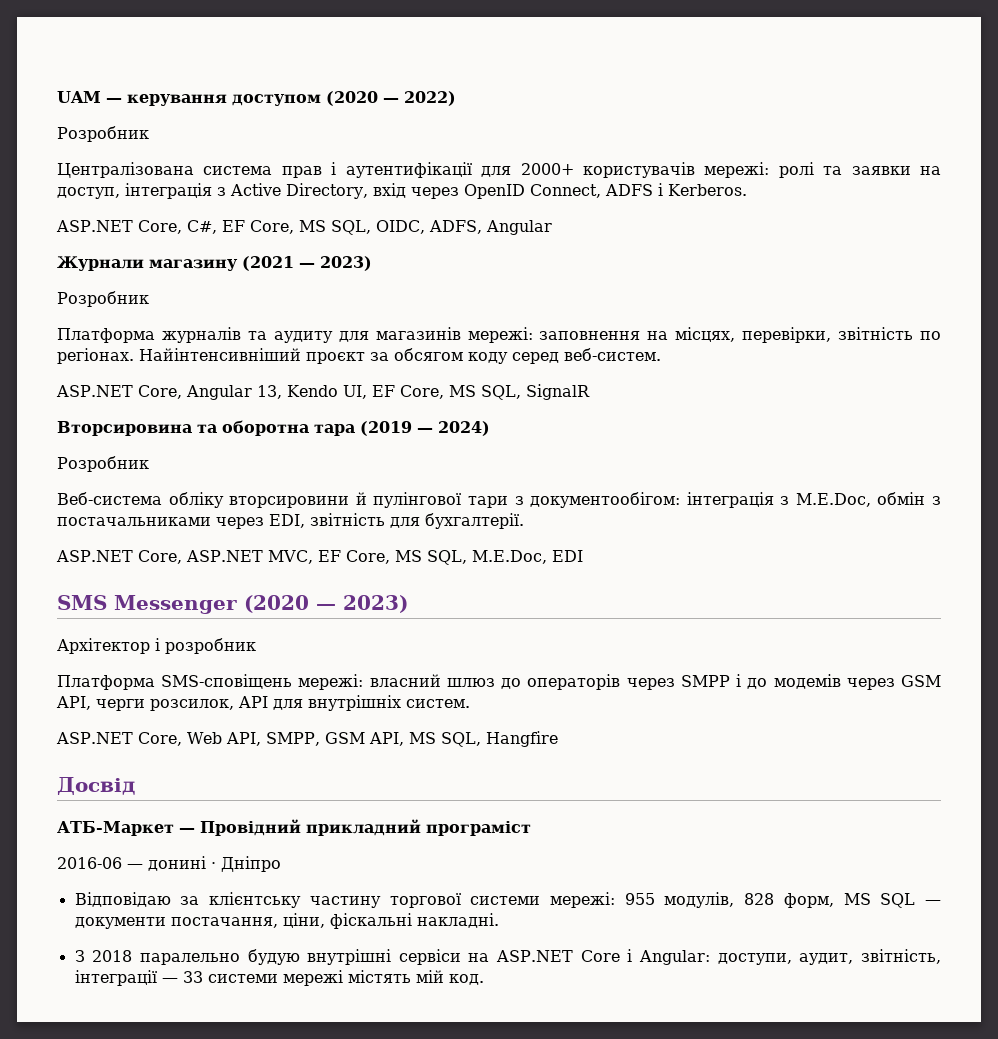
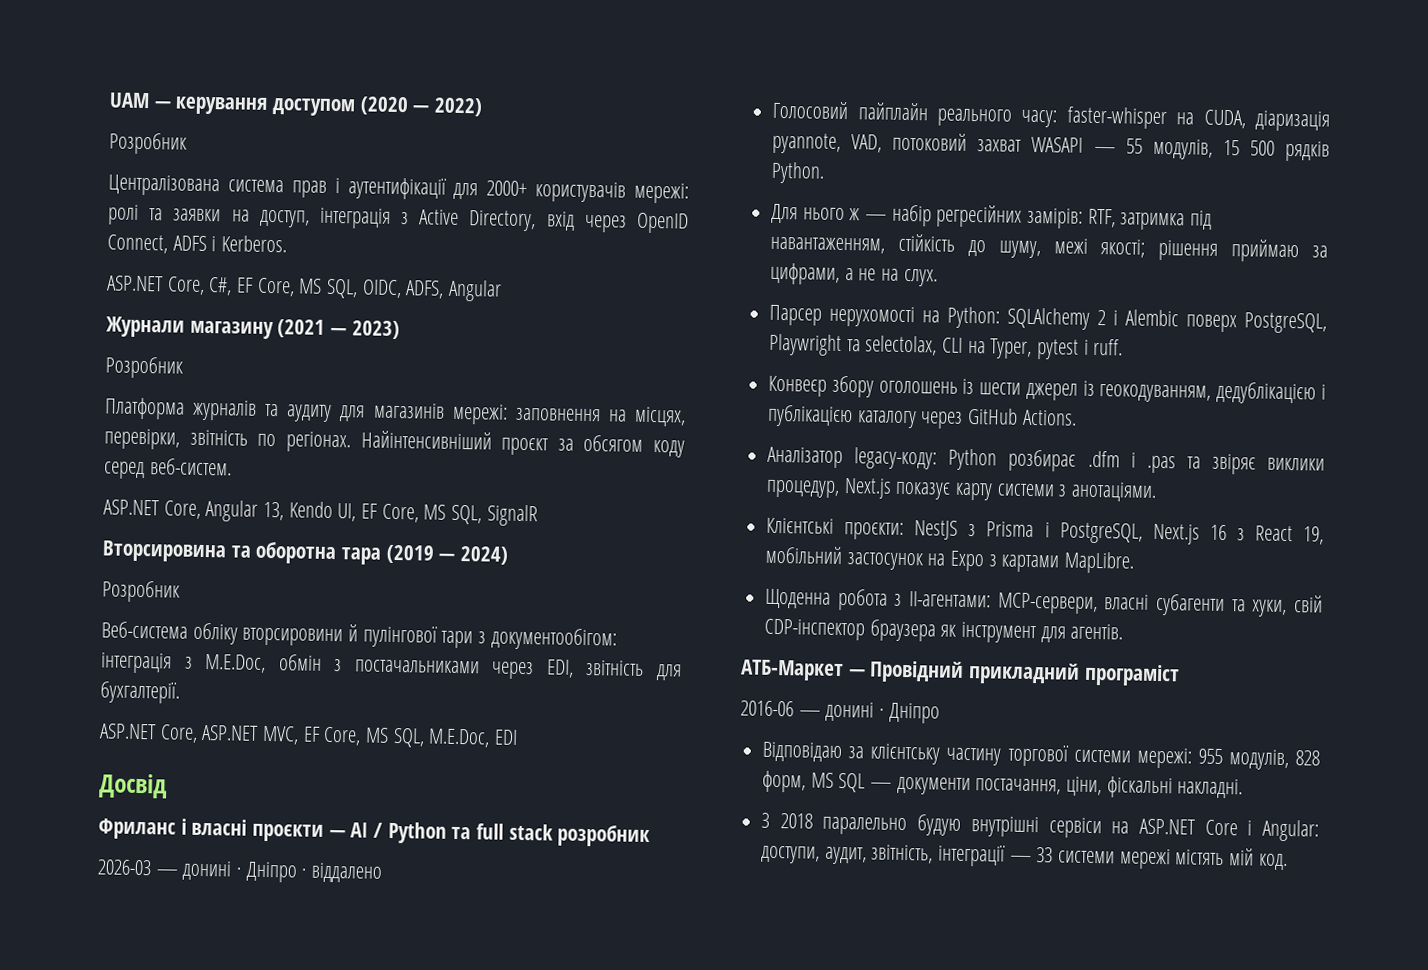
[57,595,408,614] [57,638,256,654] [57,674,942,690] [56,695,470,711] [56,731,558,747] [57,777,135,795] SMS Messenger (2020 — 2023) // Архітектор і розробник // Платформа SMS-сповіщень мережі: власний шлюз до операторів через SMPP і до модемів через GSM API, черги розсилок, API для внутрішніх систем. // ASP.NET Core, Web API, SMPP, GSM API, MS SQL, Hangfire // Досвід -> [99,773,167,799] [98,818,651,848] [97,859,384,883] [772,100,1330,132] [772,132,1330,162] [771,161,826,184] [771,203,1213,231] [770,233,1328,263] [770,262,938,287] [769,304,1327,334] [769,333,1124,360] [768,375,1326,405] [767,404,1077,429] [767,446,1325,475] [766,478,1158,502] [766,517,1324,545] [765,545,1135,574] [765,588,1323,618] [764,618,1124,644] Досвід // Фриланс і власні проєкти — AI / Python та full stack розробник // 2026-03 — донині · Дніпро · віддалено // Голосовий пайплайн реального часу: faster-whisper на CUDA, діаризація pyannote, VAD, потоковий захват WASAPI — 55 модулів, 15 500 рядків Python. // Для нього ж — набір регресійних замірів: RTF, затримка під навантаженням, стійкість до шуму, межі якості; рішення приймаю за цифрами, а не на слух. // Парсер нерухомості на Python: SQLAlchemy 2 і Alembic поверх PostgreSQL, Playwright та selectolax, CLI на Typer, pytest і ruff. // Конвеєр збору оголошень із шести джерел із геокодуванням, дедублікацією і публікацією каталогу через GitHub Actions. // Аналізатор legacy-коду: Python розбирає .dfm і .pas та звіряє виклики процедур, Next.js показує карту системи з анотаціями. // Клієнтські проєкти: NestJS з Prisma і PostgreSQL, Next.js 16 з React 19, мобільний застосунок на Expo з картами MapLibre. // Щоденна робота з ІІ-агентами: MCP-сервери, власні субагенти та хуки, свій CDP-інспектор браузера як інструмент для агентів.

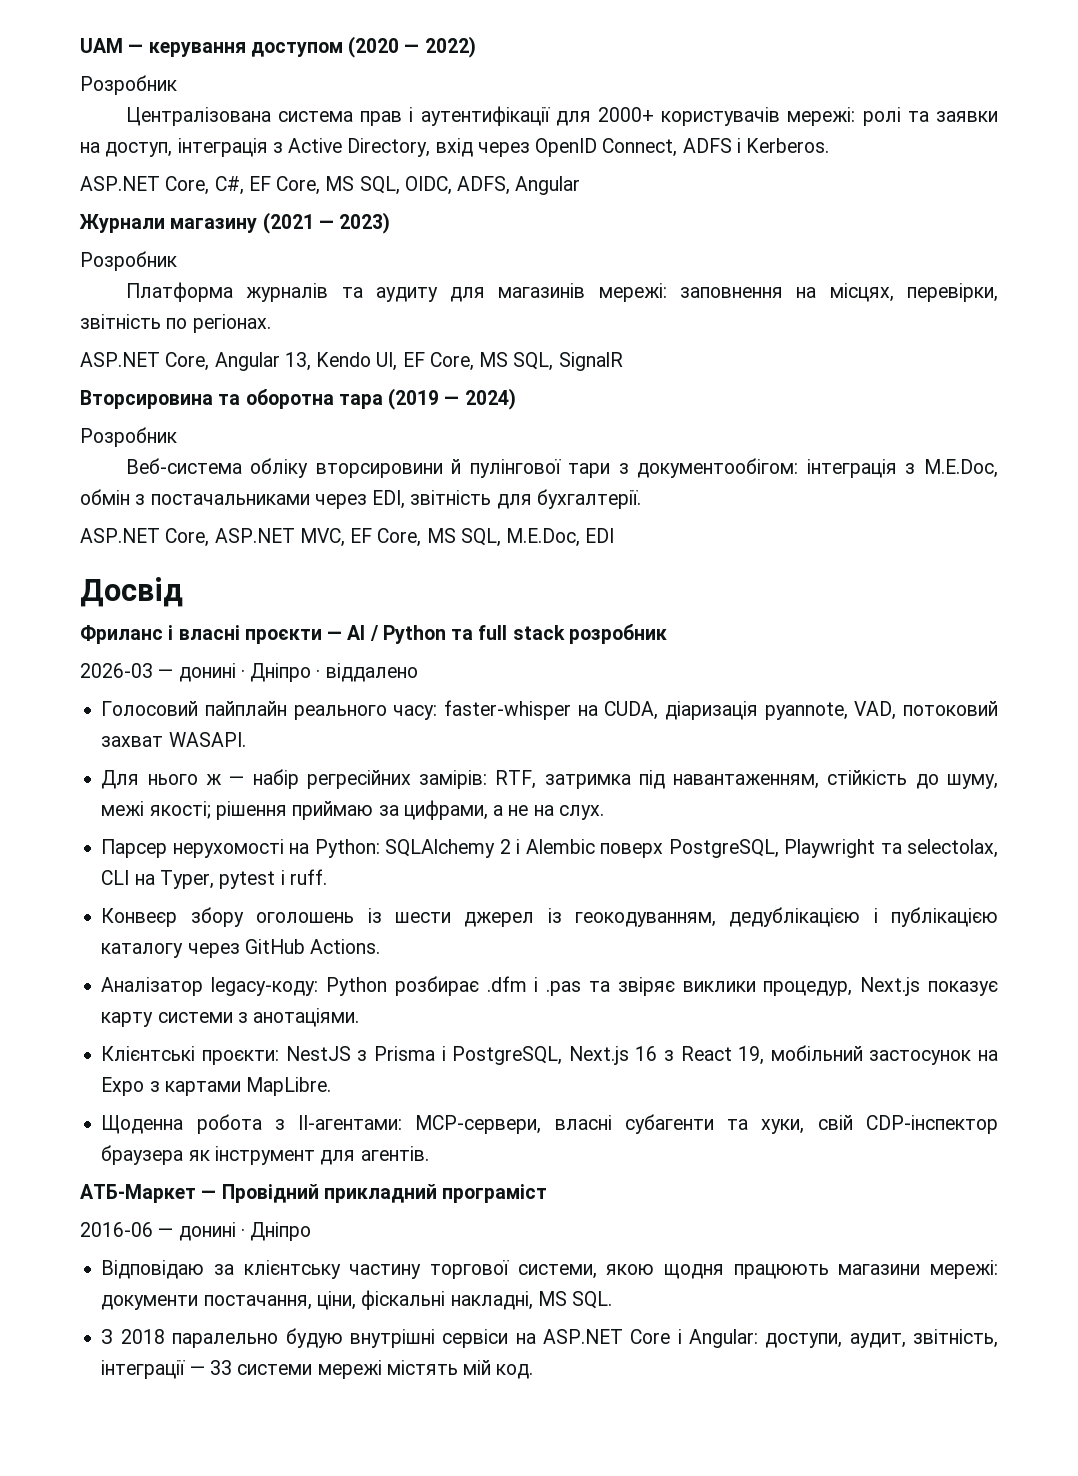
[360,430,685,458] [104,458,232,480] Найінтенсивніший проєкт за обсягом коду серед веб-систем. -> (271, 323) none
[1031,136,1330,162] [771,161,826,184] WASAPI — 55 модулів, 15 500 рядків Python. -> [168,732,246,747] WASAPI.
[1073,747,1320,771] [762,770,893,793] системи мережі: 955 модулів, 828 форм, MS SQL — -> [517,1260,998,1279] системи, якою щодня працюють магазини мережі:
[1177,778,1244,799] накладні. -> [450,1291,613,1310] накладні, MS SQL.

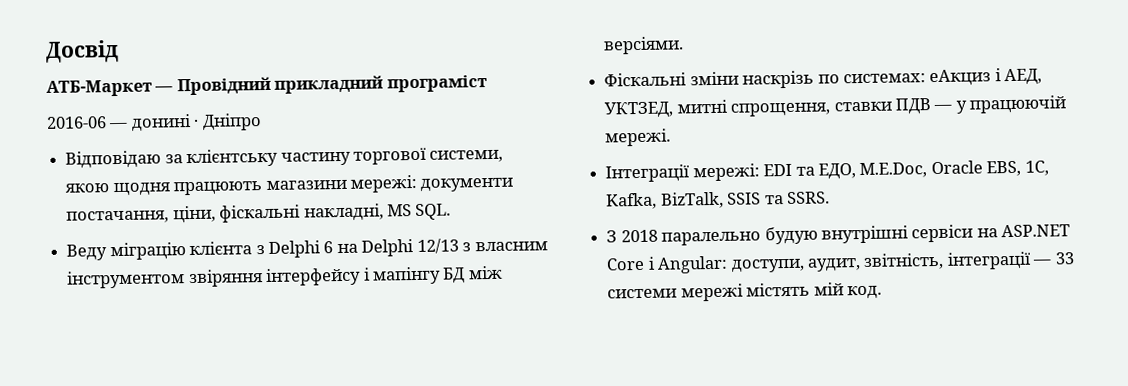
[80,36,476,58] [80,75,177,95] [125,106,998,126] [80,138,830,157] [80,176,581,195] [79,212,391,234] [80,251,177,271] [125,282,999,302] [80,314,271,333] [80,352,623,371] [80,388,516,410] [80,427,177,447] [125,458,998,478] [80,489,641,509] [80,528,615,547] [80,577,183,607] [80,624,667,644] [80,663,418,682] [101,700,998,720] [101,732,246,747] [101,769,999,789] [101,800,604,820] [101,839,998,858] [101,869,327,889] [101,907,999,927] [101,939,381,958] [101,976,999,996] [101,1008,360,1027] [101,1045,998,1065] [101,1077,332,1096] [101,1114,998,1134] [101,1145,429,1165] UAM — керування доступом (2020 — 2022) // Розробник // Централізована система прав і аутентифікації для 2000+ користувачів мережі: ролі та заявки на доступ, інтеграція з Active Directory, вхід через OpenID Connect, ADFS і Kerberos. // ASP.NET Core, C#, EF Core, MS SQL, OIDC, ADFS, Angular // Журнали магазину (2021 — 2023) // Розробник // Платформа журналів та аудиту для магазинів мережі: заповнення на місцях, перевірки, звітність по регіонах. // ASP.NET Core, Angular 13, Kendo UI, EF Core, MS SQL, SignalR // Вторсировина та оборотна тара (2019 — 2024) // Розробник // Веб-система обліку вторсировини й пулінгової тари з документообігом: інтеграція з M.E.Doc, обмін з постачальниками через EDI, звітність для бухгалтерії. // ASP.NET Core, ASP.NET MVC, EF Core, MS SQL, M.E.Doc, EDI // Досвід // Фриланс і власні проєкти — AI / Python та full stack розробник // 2026-03 — донині · Дніпро · віддалено // Голосовий пайплайн реального часу: faster-whisper на CUDA, діаризація pyannote, VAD, потоковий захват WASAPI. // Для нього ж — набір регресійних замірів: RTF, затримка під навантаженням, стійкість до шуму, межі якості; рішення приймаю за цифрами, а не на слух. // Парсер нерухомості на Python: SQLAlchemy 2 і Alembic поверх PostgreSQL, Playwright та selectolax, CLI на Typer, pytest і ruff. // Конвеєр збору оголошень із шести джерел із геокодуванням, дедублікацією і публікацією каталогу через GitHub Actions. // Аналізатор legacy-коду: Python розбирає .dfm і .pas та звіряє виклики процедур, Next.js показує карту системи з анотаціями. // Клієнтські проєкти: NestJS з Prisma і PostgreSQL, Next.js 16 з React 19, мобільний застосунок на Expo з картами MapLibre. // Щоденна робота з ІІ-агентами: MCP-сервери, власні субагенти та хуки, свій CDP-інспектор браузера як інструмент для агентів. -> [45,39,119,63] Досвід
(613, 1300) none -> [66,238,548,261] [67,265,503,289] [603,36,685,55] [604,68,1043,89] [604,95,1067,119] [605,128,672,147] [605,160,1049,183] [606,191,830,210] // Веду міграцію клієнта з Delphi 6 на Delphi 12/13 з власним інструментом звіряння інтерфейсу і мапінгу БД між версіями. // Фіскальні зміни наскрізь по системах: еАкциз і АЕД, УКТЗЕД, митні спрощення, ставки ПДВ — у працюючій мережі. // Інтеграції мережі: EDI та ЕДО, M.E.Doc, Oracle EBS, 1С, Kafka, BizTalk, SSIS та SSRS.

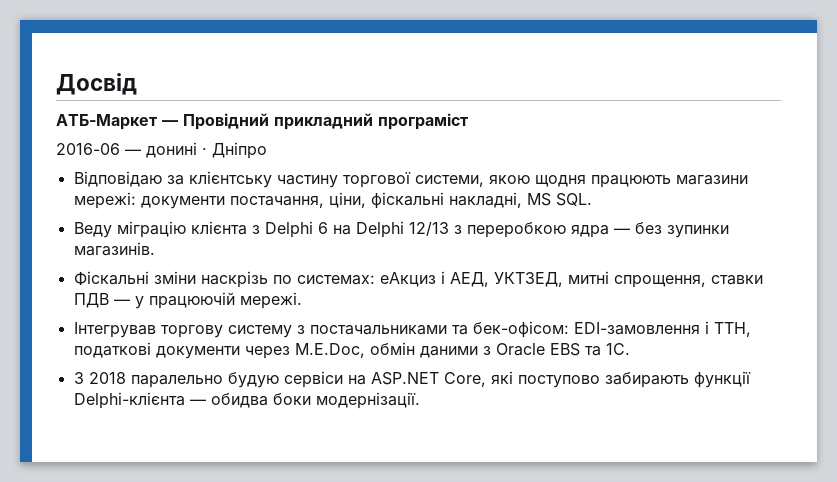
[474,241,548,252] [67,265,503,289] [603,36,685,55] власним інструментом звіряння інтерфейсу і мапінгу БД між версіями. -> [466,222,729,238] [73,242,155,256] переробкою ядра — без зупинки магазинів.
[605,160,1049,183] [606,191,830,210] Інтеграції мережі: EDI та ЕДО, M.E.Doc, Oracle EBS, 1С, Kafka, BizTalk, SSIS та SSRS. -> [73,321,751,338] [73,342,630,359] Інтегрував торгову систему з постачальниками та бек-офісом: EDI-замовлення і ТТН, податкові документи через M.E.Doc, обмін даними з Oracle EBS та 1C.
[820,225,909,244] внутрішні -> (279, 380) none
[606,251,1075,274] [607,282,882,302] Core і Angular: доступи, аудит, звітність, інтеграції — 33 системи мережі містять мій код. -> [443,371,751,388] [73,392,420,409] Core, які поступово забирають функції Delphi-клієнта — обидва боки модернізації.

